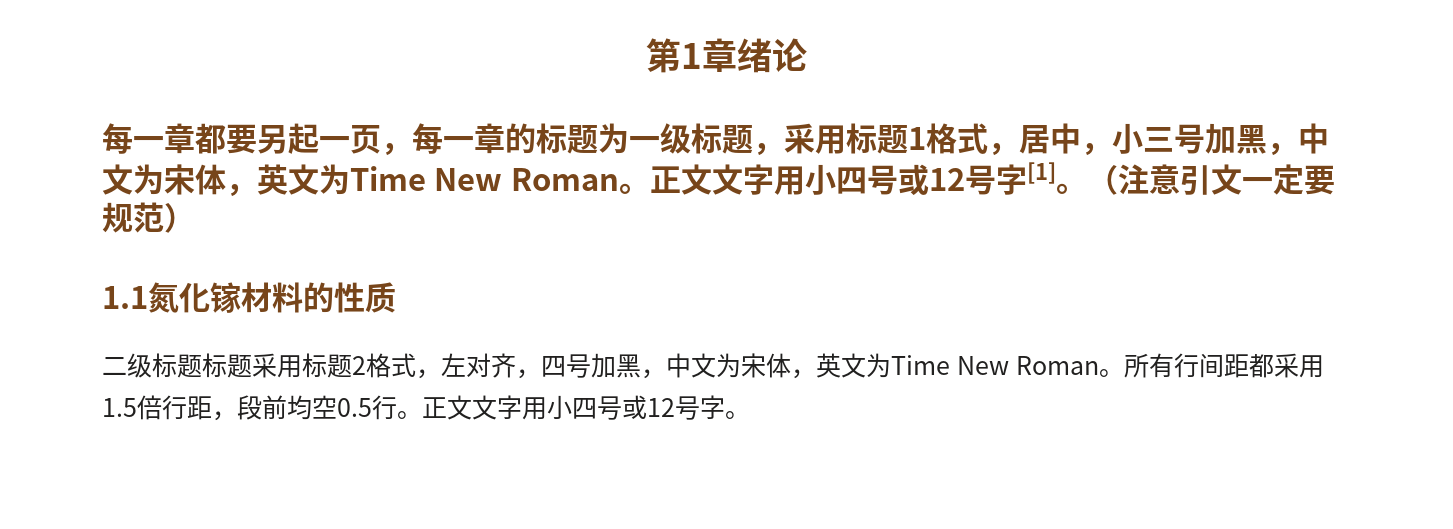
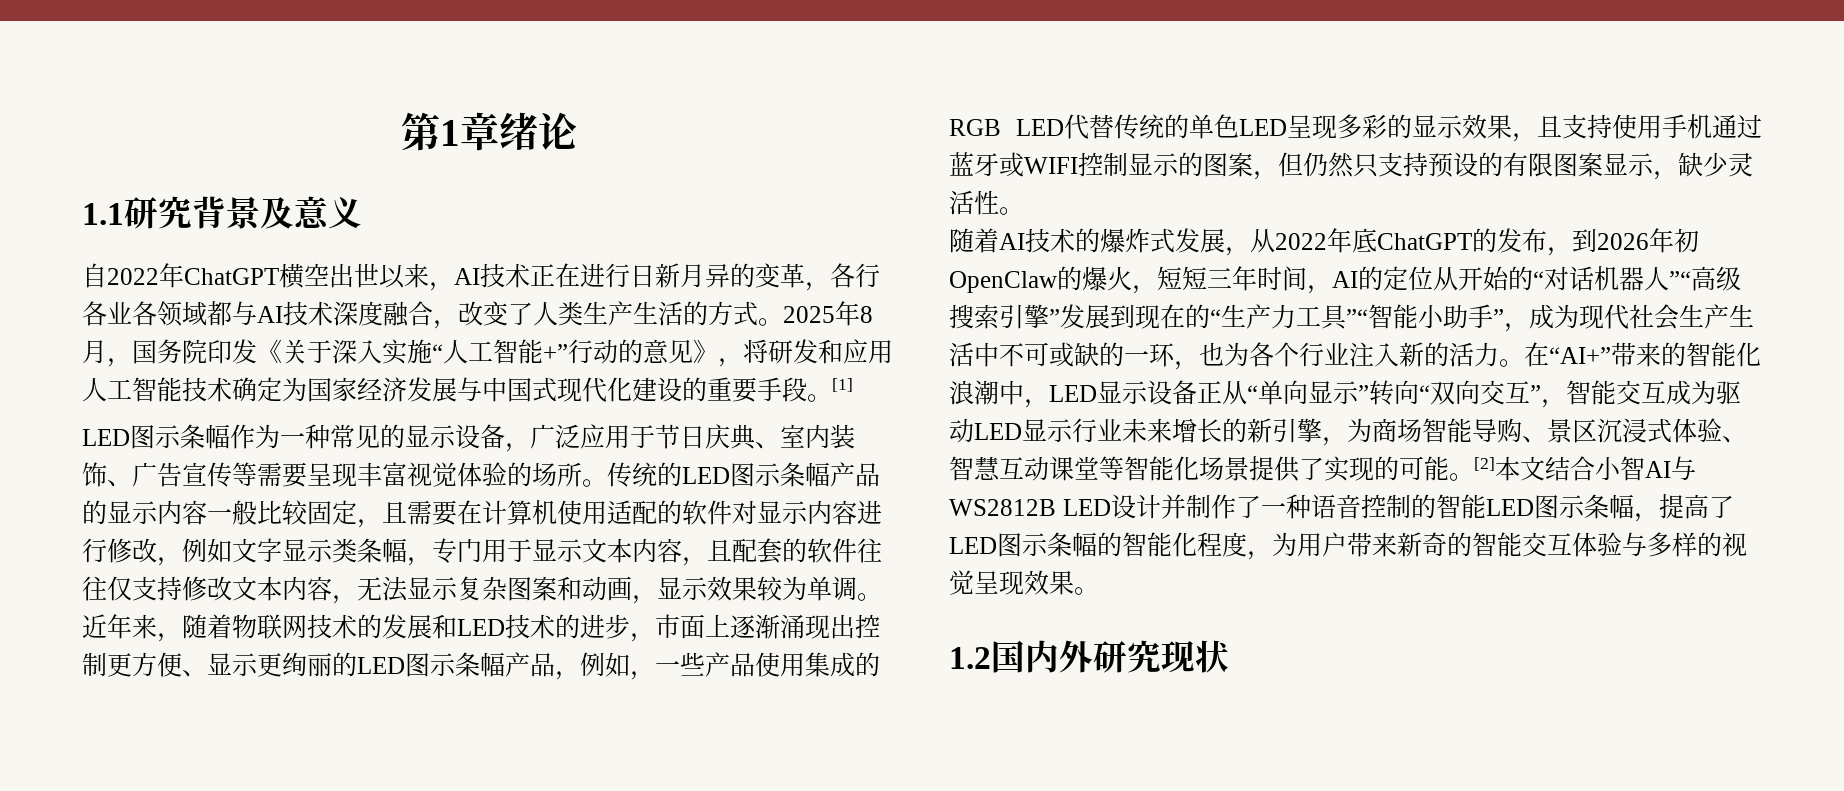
[102,123,1329,156] [102,162,1335,197] [102,202,195,233] [102,282,396,313] [102,353,1324,379] [102,395,750,421] 每一章都要另起一页，每一章的标题为一级标题，采用标题1格式，居中，小三号加黑，中文为宋体，英文为Time New Roman。正文文字用小四号或12号字[1]。（注意引文一定要规范） // 1.1氮化镓材料的性质 // 二级标题标题采用标题2格式，左对齐，四号加黑，中文为宋体，英文为Time New Roman。所有行间距都采用1.5倍行距，段前均空0.5行。正文文字用小四号或12号字。 -> [82,196,362,230] [82,263,880,291] [82,301,873,329] [82,339,893,367] [82,377,832,403] [832,378,853,392] [82,424,855,452] [82,462,880,488] [82,500,882,528] [82,538,882,566] [82,576,882,604] [82,614,880,642] [82,652,880,680] [949,114,1762,142] [949,152,1753,180] [949,190,1024,215] [949,228,1699,256] [949,266,1741,294] [949,304,1754,332] [949,342,1761,370] [949,380,1741,408] [949,418,1747,446] [949,456,1474,482] [1474,456,1696,481] [949,494,1734,522] [949,532,1747,560] [949,570,1099,595] [949,640,1229,673] 1.1研究背景及意义 // 自2022年ChatGPT横空出世以来，AI技术正在进行日新月异的变革，各行各业各领域都与AI技术深度融合，改变了人类生产生活的方式。2025年8月，国务院印发《关于深入实施“人工智能+”行动的意见》，将研发和应用人工智能技术确定为国家经济发展与中国式现代化建设的重要手段。[1] // LED图示条幅作为一种常见的显示设备，广泛应用于节日庆典、室内装饰、广告宣传等需要呈现丰富视觉体验的场所。传统的LED图示条幅产品的显示内容一般比较固定，且需要在计算机使用适配的软件对显示内容进行修改，例如文字显示类条幅，专门用于显示文本内容，且配套的软件往往仅支持修改文本内容，无法显示复杂图案和动画，显示效果较为单调。近年来，随着物联网技术的发展和LED技术的进步，市面上逐渐涌现出控制更方便、显示更绚丽的LED图示条幅产品，例如，一些产品使用集成的RGB LED代替传统的单色LED呈现多彩的显示效果，且支持使用手机通过蓝牙或WIFI控制显示的图案，但仍然只支持预设的有限图案显示，缺少灵活性。 // 随着AI技术的爆炸式发展，从2022年底ChatGPT的发布，到2026年初OpenClaw的爆火，短短三年时间，AI的定位从开始的“对话机器人”“高级搜索引擎”发展到现在的“生产力工具”“智能小助手”，成为现代社会生产生活中不可或缺的一环，也为各个行业注入新的活力。在“AI+”带来的智能化浪潮中，LED显示设备正从“单向显示”转向“双向交互”，智能交互成为驱动LED显示行业未来增长的新引擎，为商场智能导购、景区沉浸式体验、智慧互动课堂等智能化场景提供了实现的可能。[2]本文结合小智AI与WS2812B LED设计并制作了一种语音控制的智能LED图示条幅，提高了LED图示条幅的智能化程度，为用户带来新奇的智能交互体验与多样的视觉呈现效果。 // 1.2国内外研究现状

